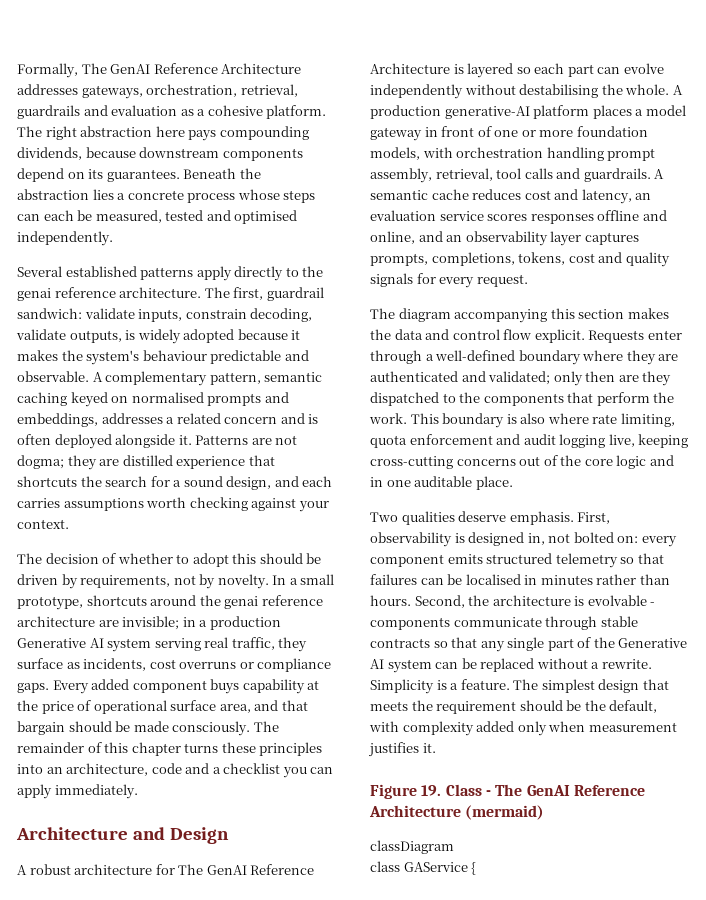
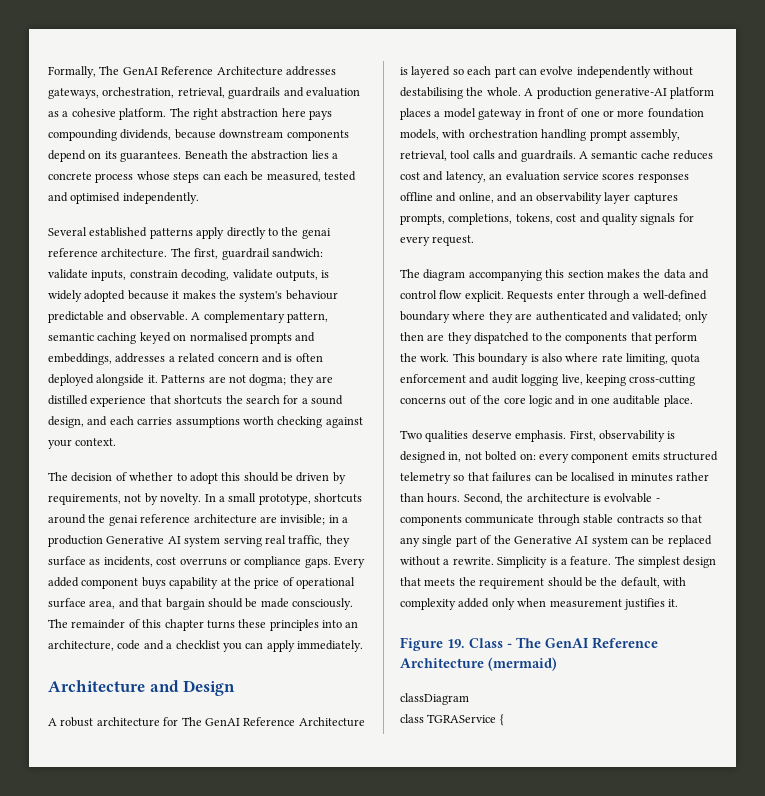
[403,862,468,872] GAService -> [427,714,497,723] TGRAService

